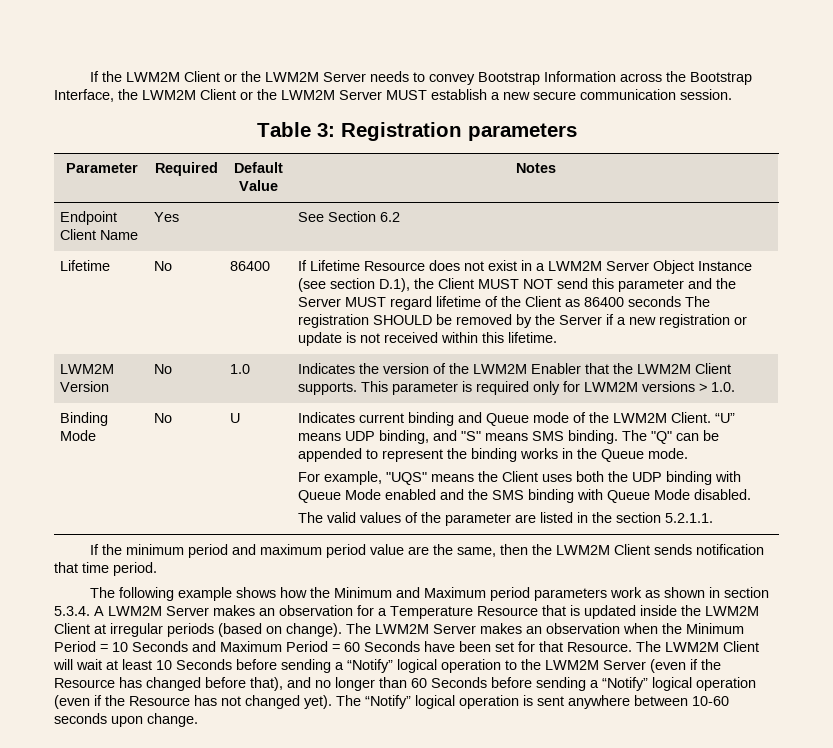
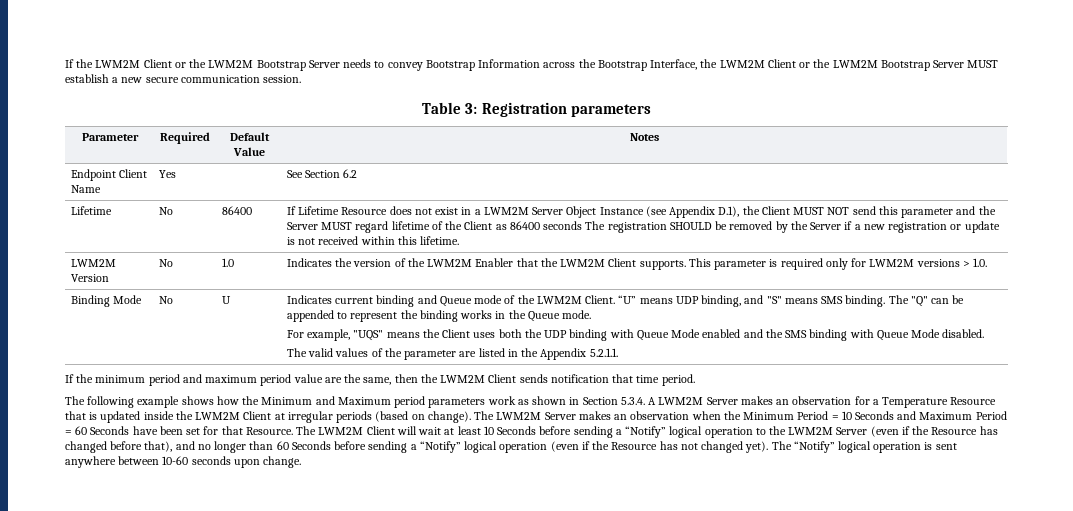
(319, 77) none -> [256,60,306,71] Bootstrap
(335, 95) none -> [880,60,930,71] Bootstrap
[330,278,376,289] section -> [669,206,716,218] Appendix
[616,512,662,523] section -> [540,348,587,360] Appendix
[723,587,769,598] section -> [582,397,618,405] Section

